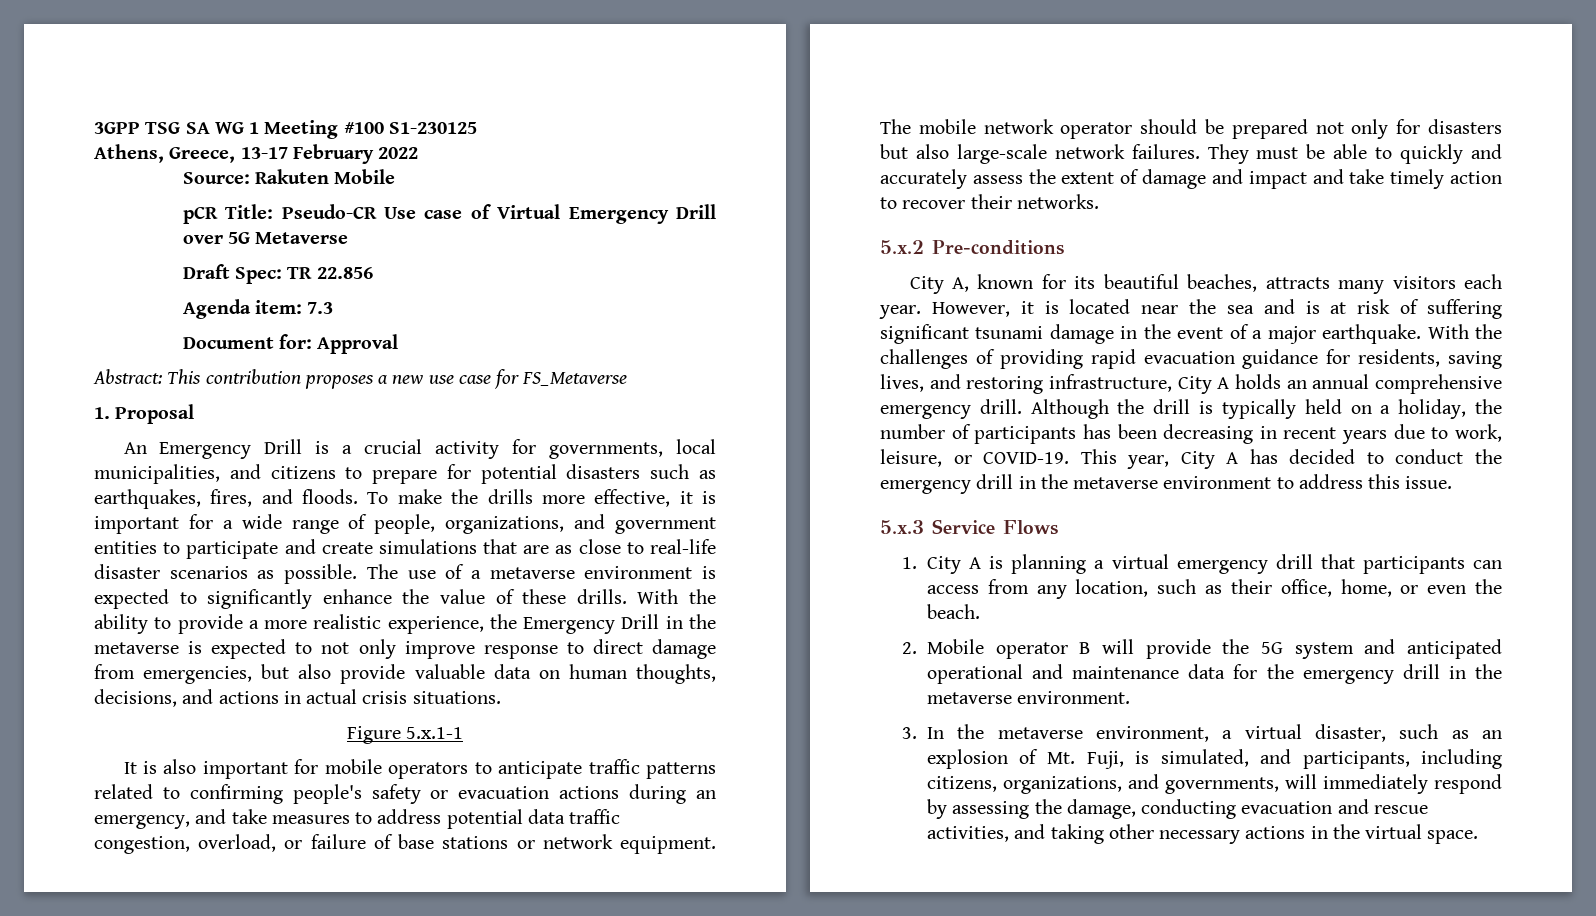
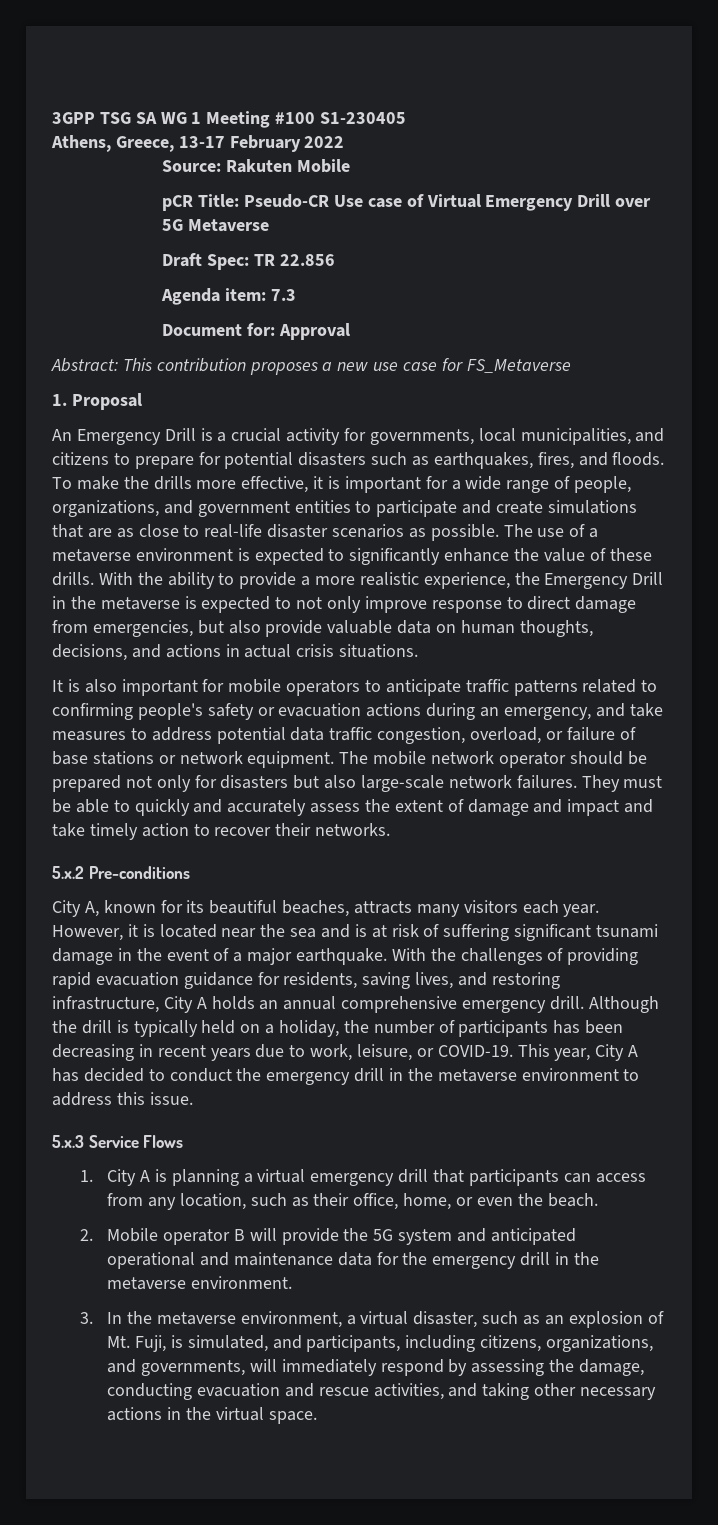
[388,122,477,134] S1-230125 -> [320,112,407,124] S1-230405
[346,726,464,744] // Figure 5.x.1-1 -> (419, 651) none

